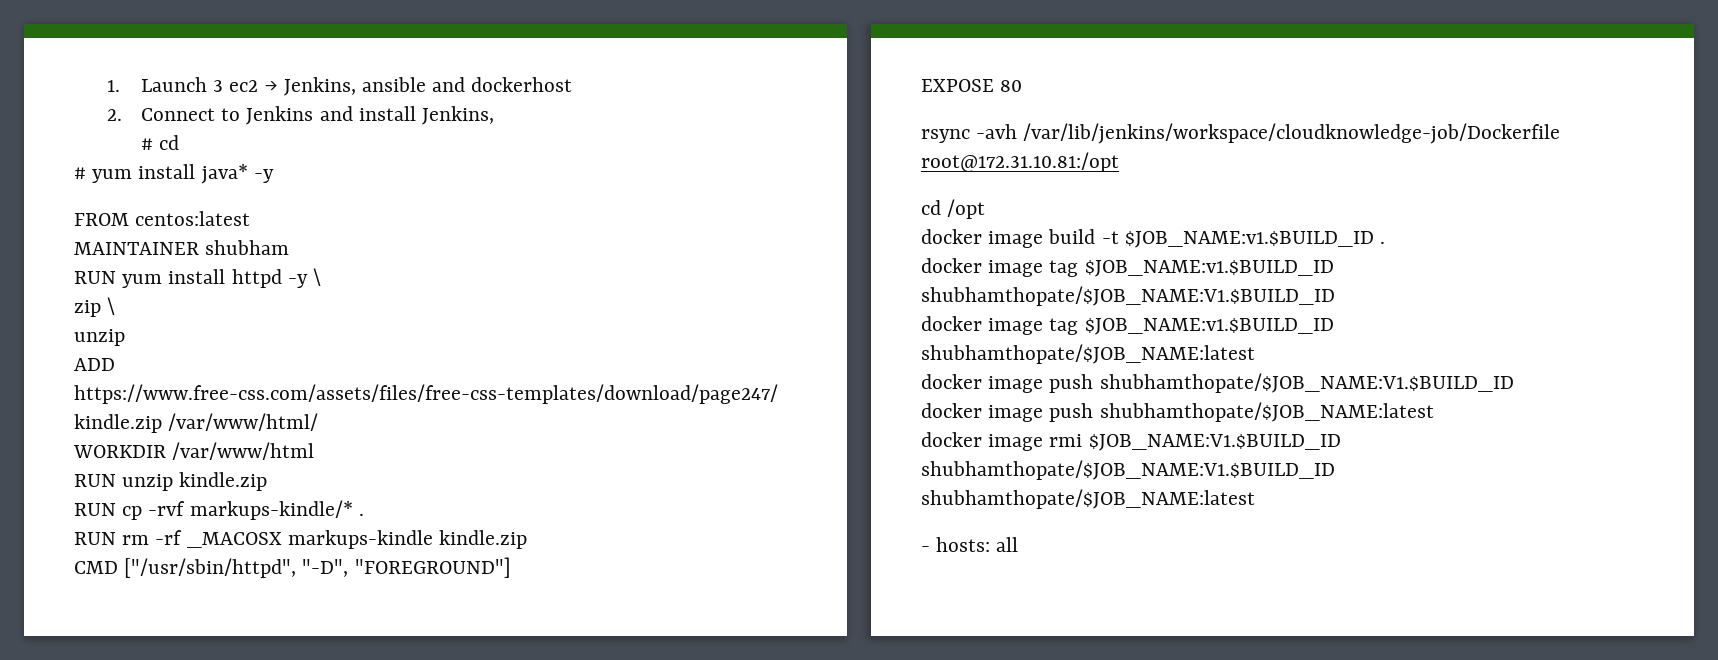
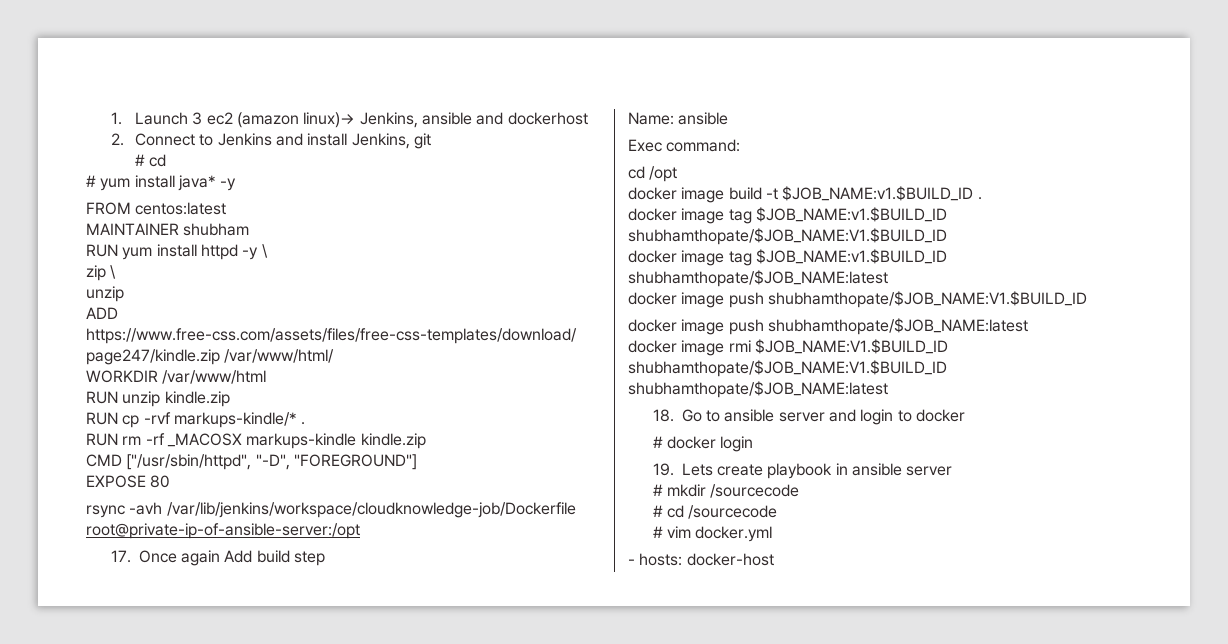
[264,80,278,92] → -> [237,112,356,128] (amazon linux)→
(494, 115) none -> [414,133,432,149] git
[921,152,1119,172] root@172.31.10.81:/opt -> [86,523,360,539] [110,550,325,566] [628,112,729,125] [628,139,741,152] root@private-ip-of-ansible-server:/opt // 17. Once again Add build step // Name: ansible // Exec command:
(1255, 499) none -> [652,409,965,425] [652,436,754,452] [652,463,953,479] [652,484,800,498] [652,505,778,519] [652,526,773,542] // 18. Go to ansible server and login to docker // # docker login // 19. Lets create playbook in ansible server // # mkdir /sourcecode // # cd /sourcecode // # vim docker.yml
[996,537,1019,552] all -> [686,553,774,566] docker-host

